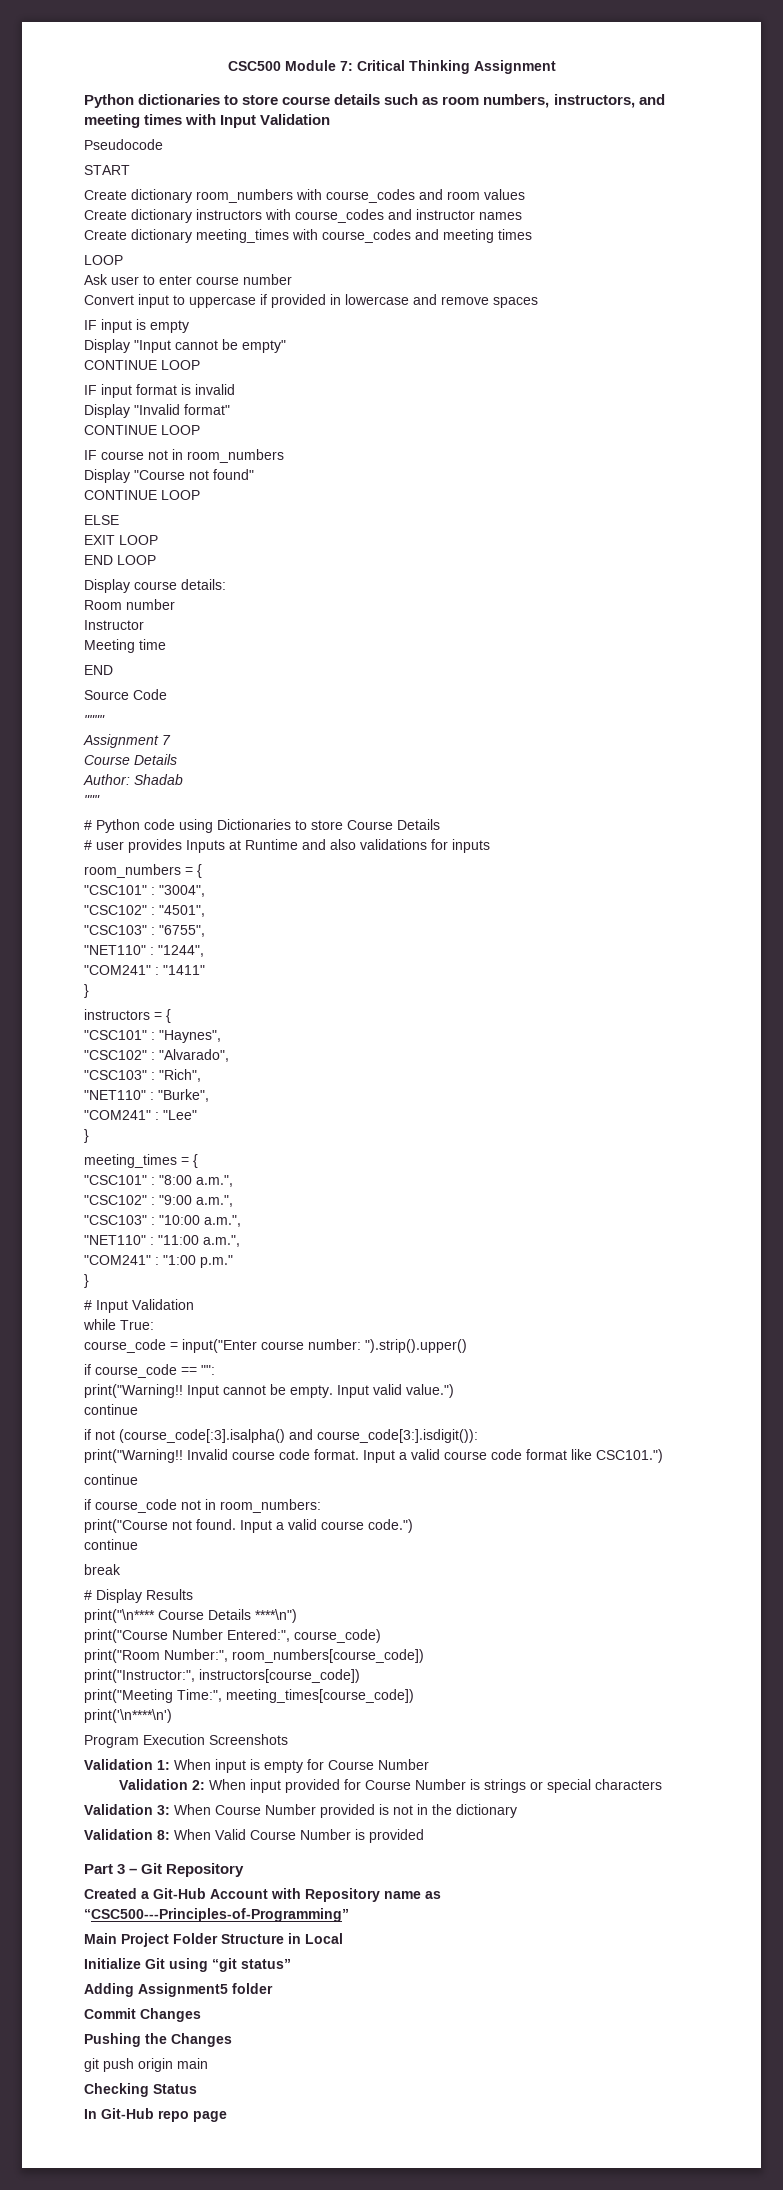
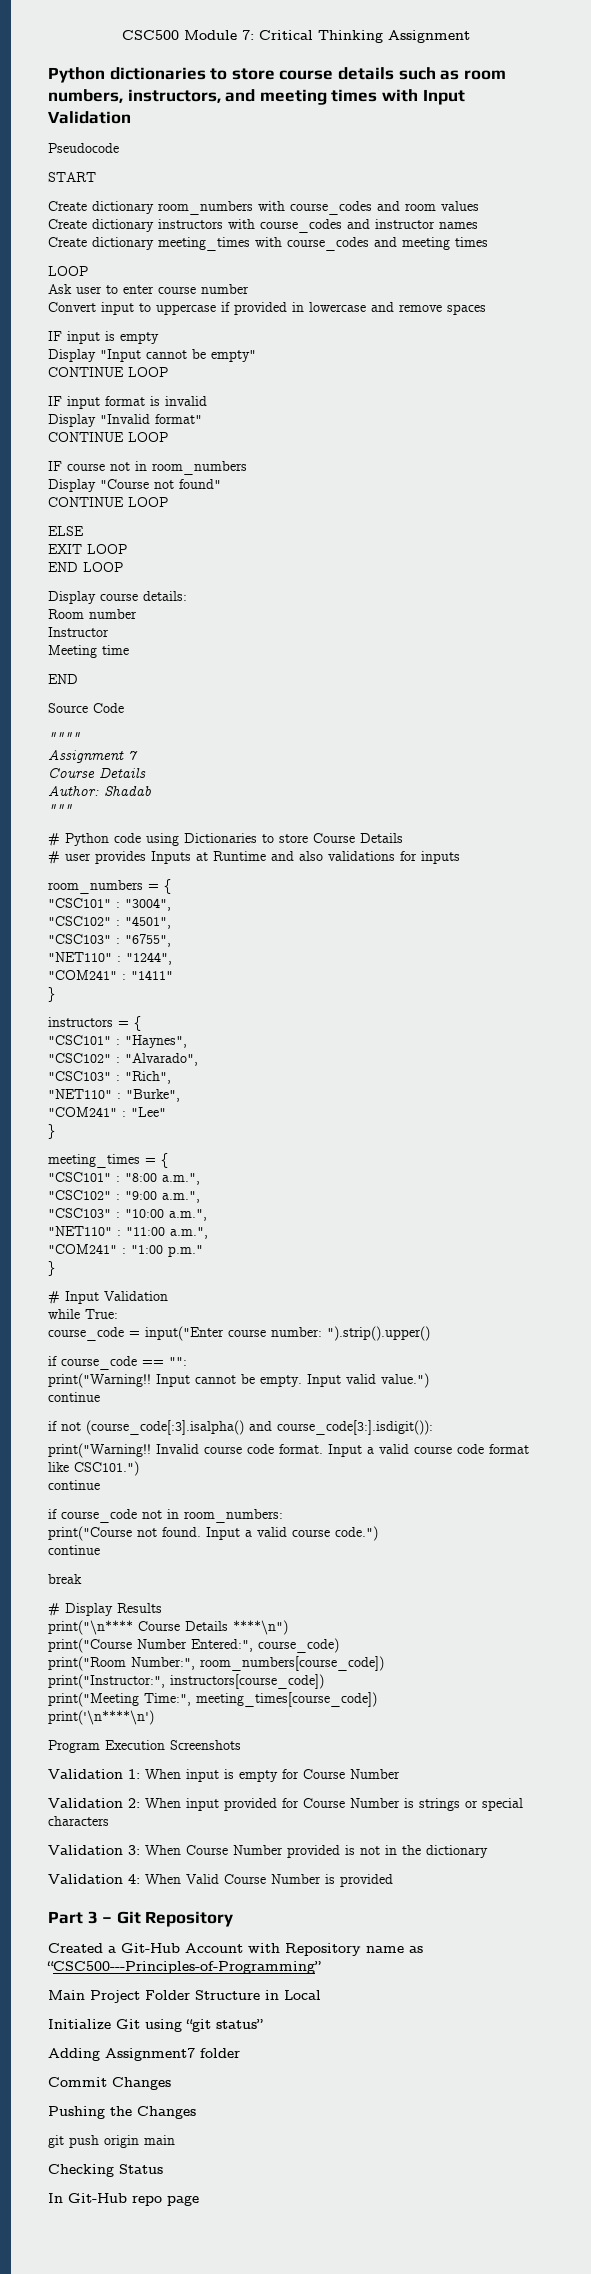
[157,1830,170,1840] 8: -> [128,1874,140,1884] 4:
[138,1983,228,1997] Assignment5 -> [105,2048,195,2061] Assignment7

